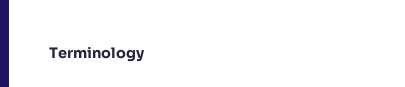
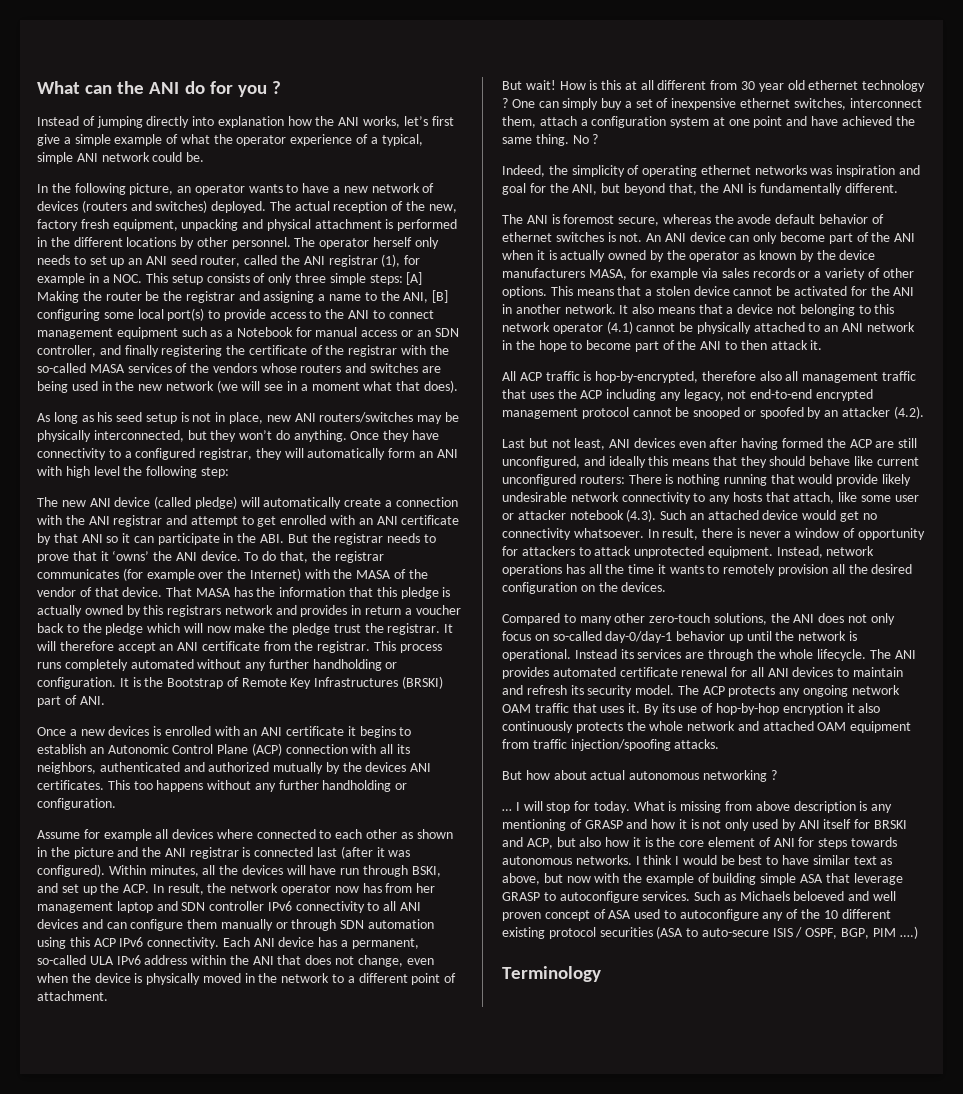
(49, 54) none -> [37,81,281,97] [37,116,454,128] [37,134,423,146] [37,152,205,164] [37,183,435,195] [37,200,457,213] [37,219,458,231] [37,237,439,249] [37,254,421,267] [37,272,423,285] [37,290,449,303] [37,308,434,321] [37,327,459,339] [37,345,449,357] [37,363,441,373] [37,380,458,393] [37,412,459,424] [37,430,440,442] [37,448,458,460] [37,466,229,478] [37,496,458,509] [37,515,460,527] [37,533,436,545] [37,550,384,563] [37,568,428,581] [37,587,451,599] [37,605,461,617] [37,623,454,635] [37,641,442,653] [37,659,398,671] [37,676,444,689] [37,695,105,707] [37,726,412,738] [37,743,411,756] [37,762,432,774] [37,780,408,792] [37,798,116,810] [37,829,453,841] [37,846,411,859] [37,864,441,877] [37,883,436,895] [37,901,422,913] [37,919,435,931] [37,937,419,949] [37,955,434,967] [37,973,457,985] [37,991,108,1001] [502,80,926,92] [502,98,922,110] [502,116,915,128] [502,134,599,146] [502,165,921,177] [502,183,898,195] [502,214,884,226] [502,232,916,244] [502,250,876,262] [502,268,914,280] [502,286,915,298] [502,304,895,316] [502,321,915,334] [502,340,823,352] [502,371,917,383] [502,389,874,401] [502,406,924,419] [502,438,918,450] [502,456,919,468] [502,474,912,486] [502,492,919,504] [502,509,877,522] [502,528,925,540] [502,546,875,558] [502,564,913,576] [502,582,667,594] [502,613,895,625] [502,631,858,643] [502,649,916,661] [502,667,904,679] [502,685,900,697] [502,703,881,715] [502,721,912,733] [502,739,720,751] [502,770,777,782] [502,801,893,813] [502,819,907,831] [502,837,897,849] [502,855,893,865] [502,873,903,885] [502,891,897,903] [502,909,891,921] [502,926,918,939] What can the ANI do for you ? // Instead of jumping directly into explanation how the ANI works, let’s first give a simple example of what the operator experience of a typical, simple ANI network could be. // In the following picture, an operator wants to have a new network of devices (routers and switches) deployed. The actual reception of the new, factory fresh equipment, unpacking and physical attachment is performed in the different locations by other personnel. The operator herself only needs to set up an ANI seed router, called the ANI registrar (1), for example in a NOC. This setup consists of only three simple steps: [A] Making the router be the registrar and assigning a name to the ANI, [B] configuring some local port(s) to provide access to the ANI to connect management equipment such as a Notebook for manual access or an SDN controller, and finally registering the certificate of the registrar with the so-called MASA services of the vendors whose routers and switches are being used in the new network (we will see in a moment what that does). // As long as his seed setup is not in place, new ANI routers/switches may be physically interconnected, but they won’t do anything. Once they have connectivity to a configured registrar, they will automatically form an ANI with high level the following step: // The new ANI device (called pledge) will automatically create a connection with the ANI registrar and attempt to get enrolled with an ANI certificate by that ANI so it can participate in the ABI. But the registrar needs to prove that it ‘owns’ the ANI device. To do that, the registrar communicates (for example over the Internet) with the MASA of the vendor of that device. That MASA has the information that this pledge is actually owned by this registrars network and provides in return a voucher back to the pledge which will now make the pledge trust the registrar. It will therefore accept an ANI certificate from the registrar. This process runs completely automated without any further handholding or configuration. It is the Bootstrap of Remote Key Infrastructures (BRSKI) part of ANI. // Once a new devices is enrolled with an ANI certificate it begins to establish an Autonomic Control Plane (ACP) connection with all its neighbors, authenticated and authorized mutually by the devices ANI certificates. This too happens without any further handholding or configuration. // Assume for example all devices where connected to each other as shown in the picture and the ANI registrar is connected last (after it was configured). Within minutes, all the devices will have run through BSKI, and set up the ACP. In result, the network operator now has from her management laptop and SDN controller IPv6 connectivity to all ANI devices and can configure them manually or through SDN automation using this ACP IPv6 connectivity. Each ANI device has a permanent, so-called ULA IPv6 address within the ANI that does not change, even when the device is physically moved in the network to a different point of attachment. // But wait! How is this at all different from 30 year old ethernet technology ? One can simply buy a set of inexpensive ethernet switches, interconnect them, attach a configuration system at one point and have achieved the same thing. No ? // Indeed, the simplicity of operating ethernet networks was inspiration and goal for the ANI, but beyond that, the ANI is fundamentally different. // The ANI is foremost secure, whereas the avode default behavior of ethernet switches is not. An ANI device can only become part of the ANI when it is actually owned by the operator as known by the device manufacturers MASA, for example via sales records or a variety of other options. This means that a stolen device cannot be activated for the ANI in another network. It also means that a device not belonging to this network operator (4.1) cannot be physically attached to an ANI network in the hope to become part of the ANI to then attack it. // All ACP traffic is hop-by-encrypted, therefore also all management traffic that uses the ACP including any legacy, not end-to-end encrypted management protocol cannot be snooped or spoofed by an attacker (4.2). // Last but not least, ANI devices even after having formed the ACP are still unconfigured, and ideally this means that they should behave like current unconfigured routers: There is nothing running that would provide likely undesirable network connectivity to any hosts that attach, like some user or attacker notebook (4.3). Such an attached device would get no connectivity whatsoever. In result, there is never a window of opportunity for attackers to attack unprotected equipment. Instead, network operations has all the time it wants to remotely provision all the desired configuration on the devices. // Compared to many other zero-touch solutions, the ANI does not only focus on so-called day-0/day-1 behavior up until the network is operational. Instead its services are through the whole lifecycle. The ANI provides automated certificate renewal for all ANI devices to maintain and refresh its security model. The ACP protects any ongoing network OAM traffic that uses it. By its use of hop-by-hop encryption it also continuously protects the whole network and attached OAM equipment from traffic injection/spoofing attacks. // But how about actual autonomous networking ? // … I will stop for today. What is missing from above description is any mentioning of GRASP and how it is not only used by ANI itself for BRSKI and ACP, but also how it is the core element of ANI for steps towards autonomous networks. I think I would be best to have similar text as above, but now with the example of building simple ASA that leverage GRASP to autoconfigure services. Such as Michaels beloeved and well proven concept of ASA used to autoconfigure any of the 10 different existing protocol securities (ASA to auto-secure ISIS / OSPF, BGP, PIM ….) //

